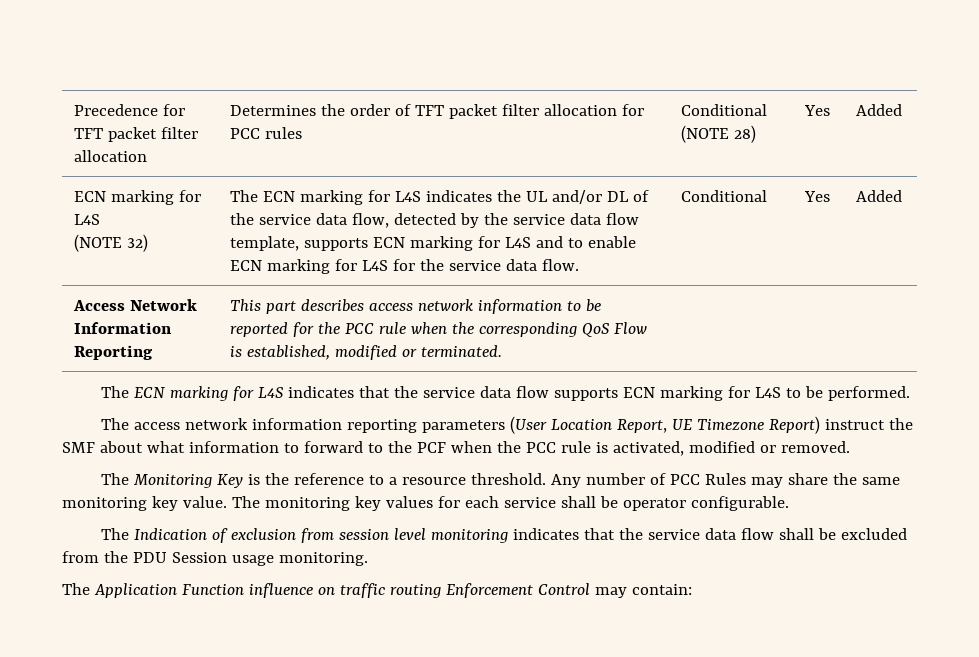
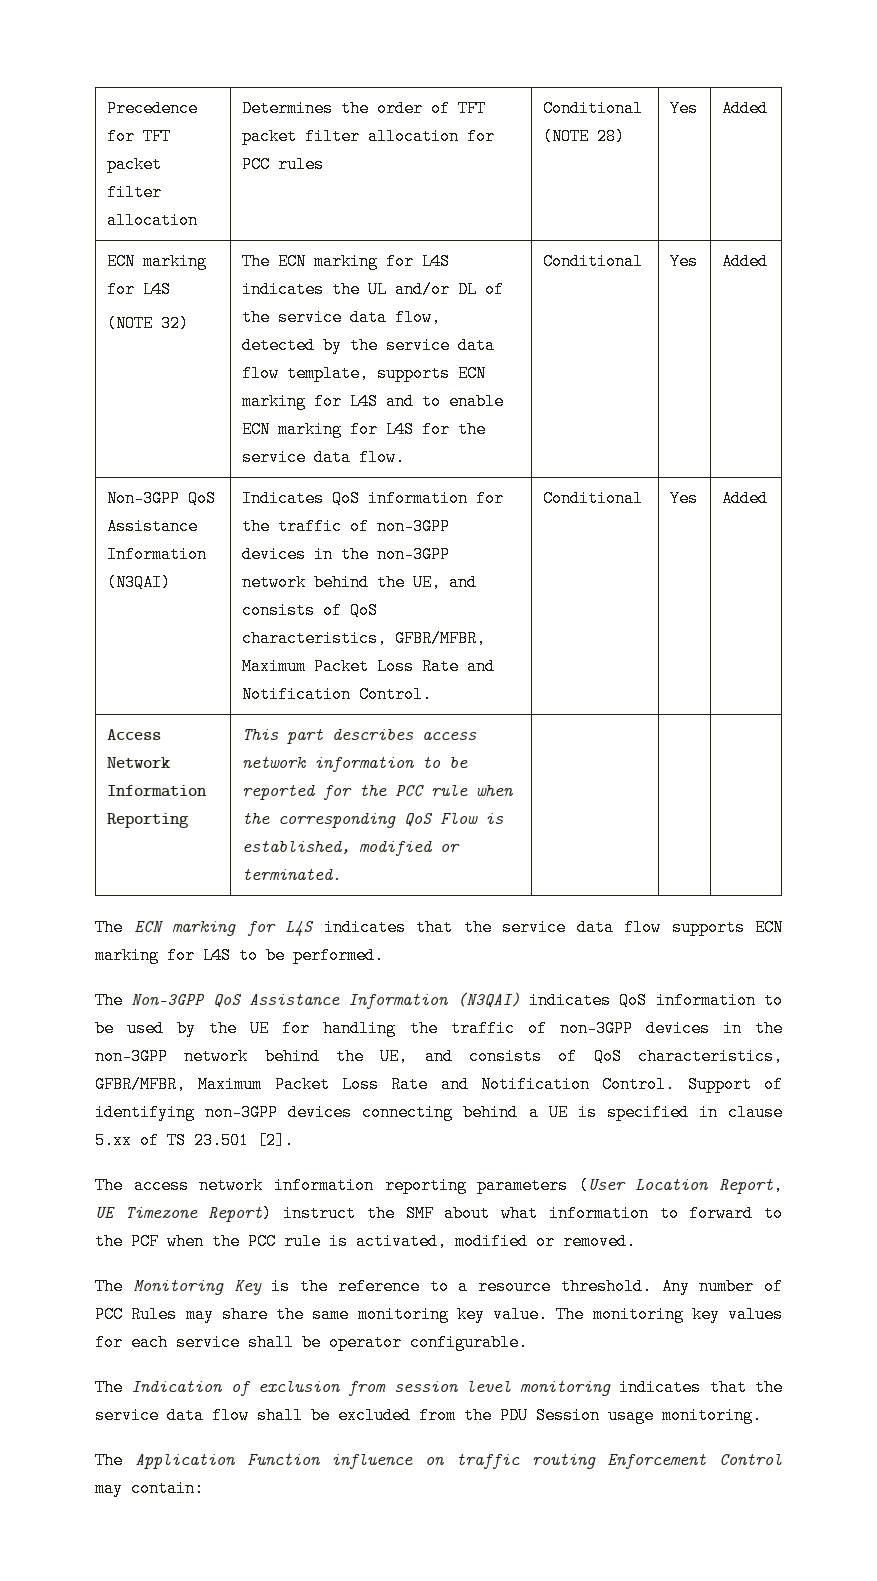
(903, 196) none -> [107,490,217,507] [107,518,199,535] [107,546,208,563] [107,574,172,591] [242,490,505,507] [242,518,451,535] [242,546,451,563] [242,574,478,591] [242,602,379,619] [242,630,487,647] [242,658,496,675] [242,686,433,703] [543,490,644,507] [670,490,699,507] [722,490,769,507] // Non-3GPP QoS Assistance Information (N3QAI) | Indicates QoS information for the traffic of non-3GPP devices in the non-3GPP network behind the UE, and consists of QoS characteristics, GFBR/MFBR, Maximum Packet Loss Rate and Notification Control. | Conditional | Yes | Added
(911, 393) none -> [95,992,784,1009] [95,1020,784,1037] [95,1048,783,1065] [95,1076,783,1093] [95,1104,784,1121] [95,1132,294,1149] // The Non-3GPP QoS Assistance Information (N3QAI) indicates QoS information to be used by the UE for handling the traffic of non-3GPP devices in the non-3GPP network behind the UE, and consists of QoS characteristics, GFBR/MFBR, Maximum Packet Loss Rate and Notification Control. Support of identifying non-3GPP devices connecting behind a UE is specified in clause 5.xx of TS 23.501 [2].

